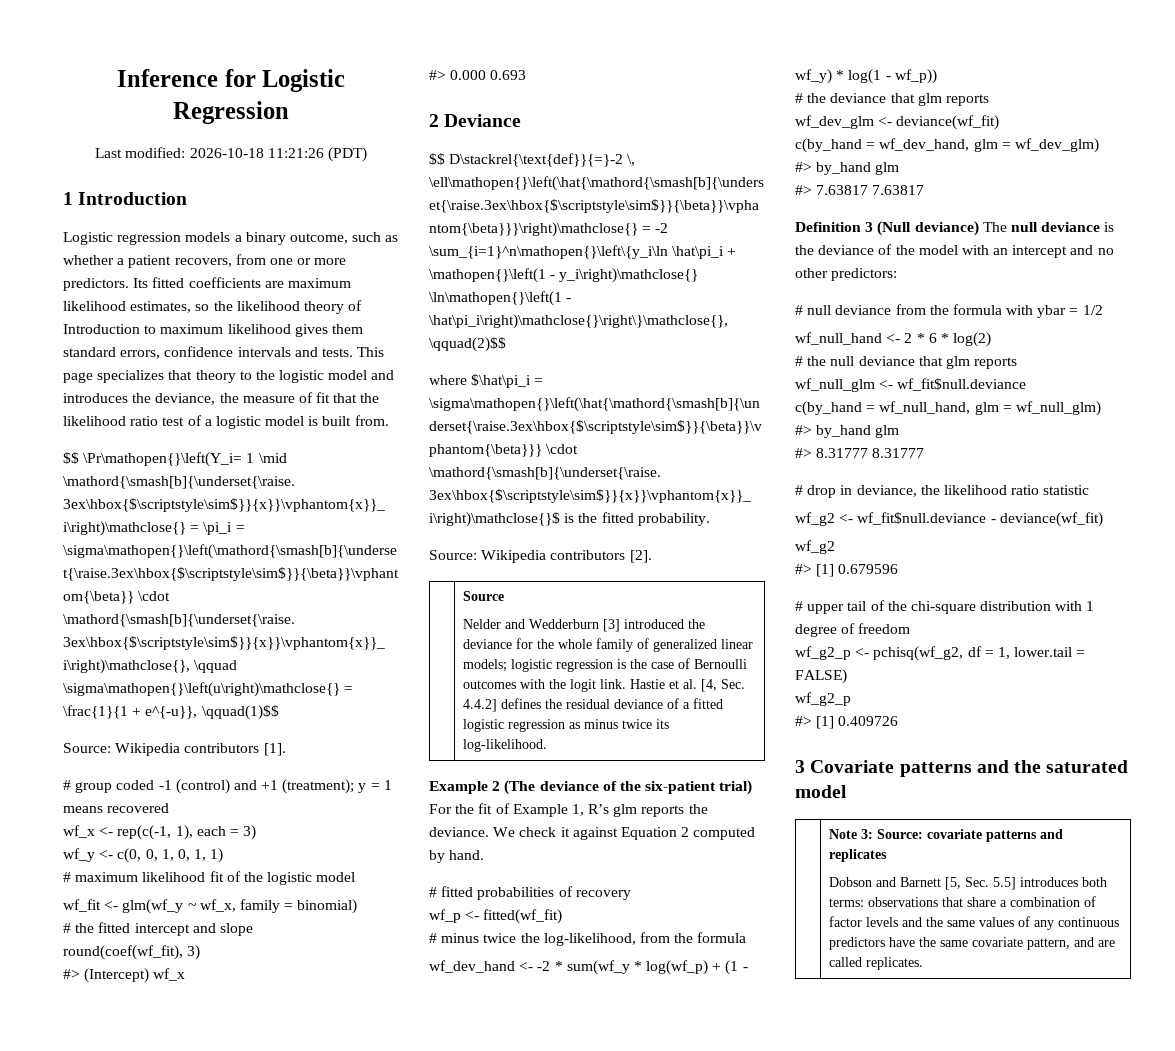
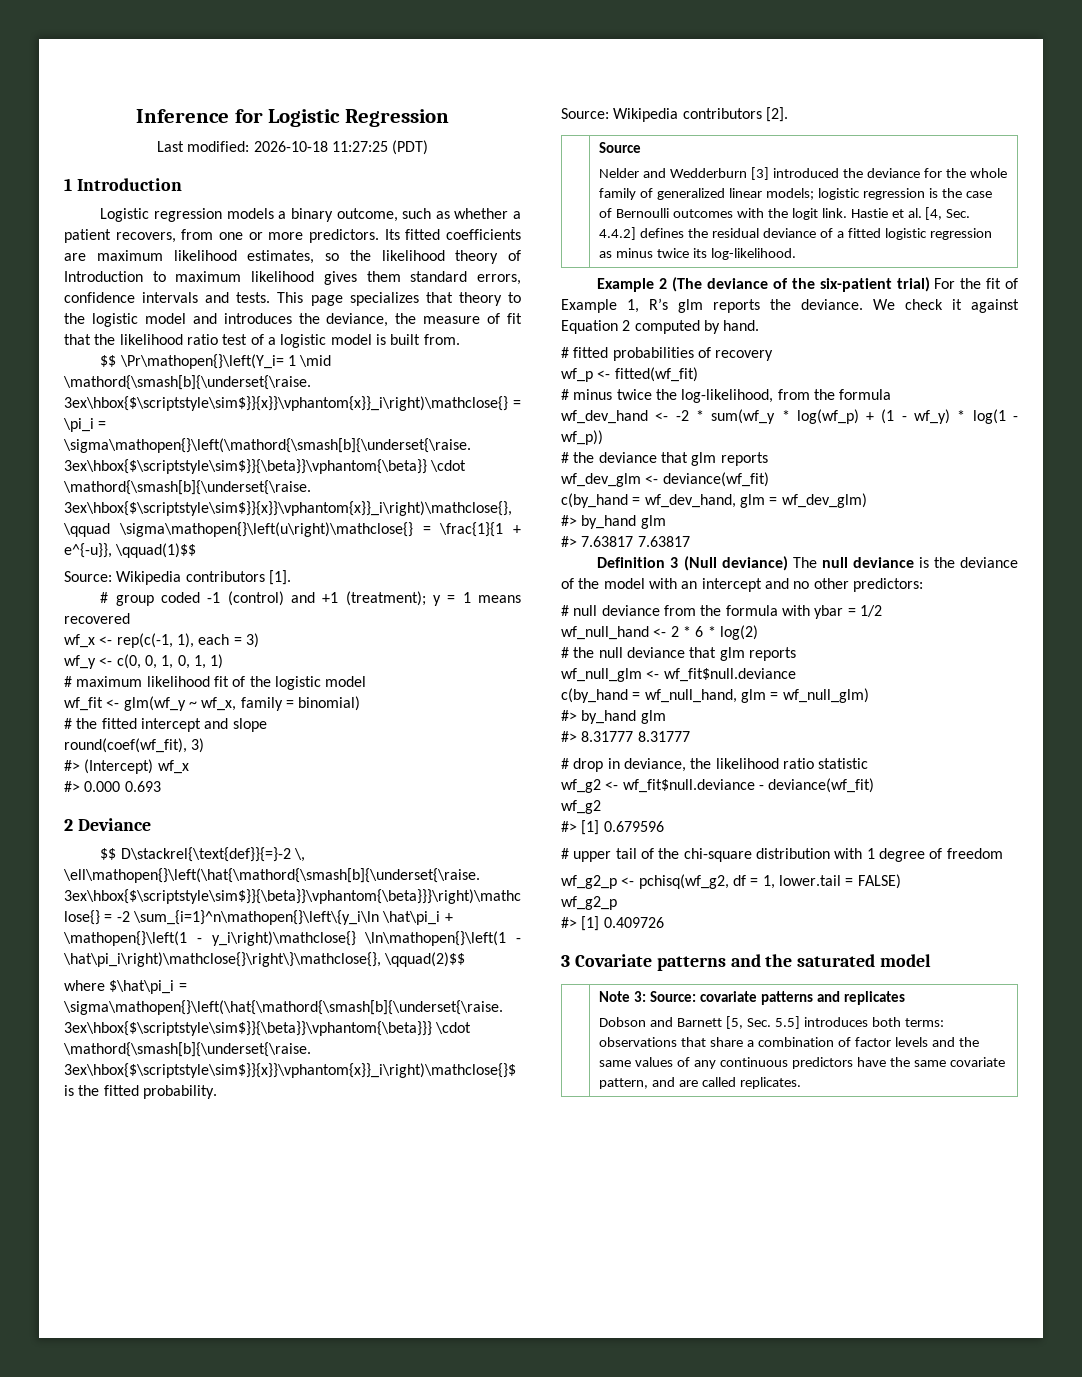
[267,148,324,158] 11:21:26 -> [331,141,388,152] 11:27:25

